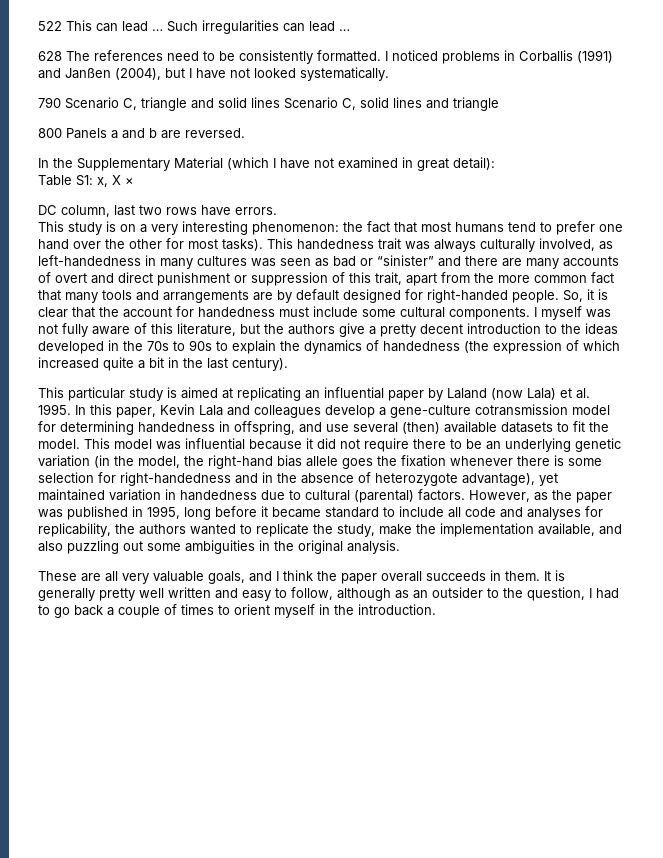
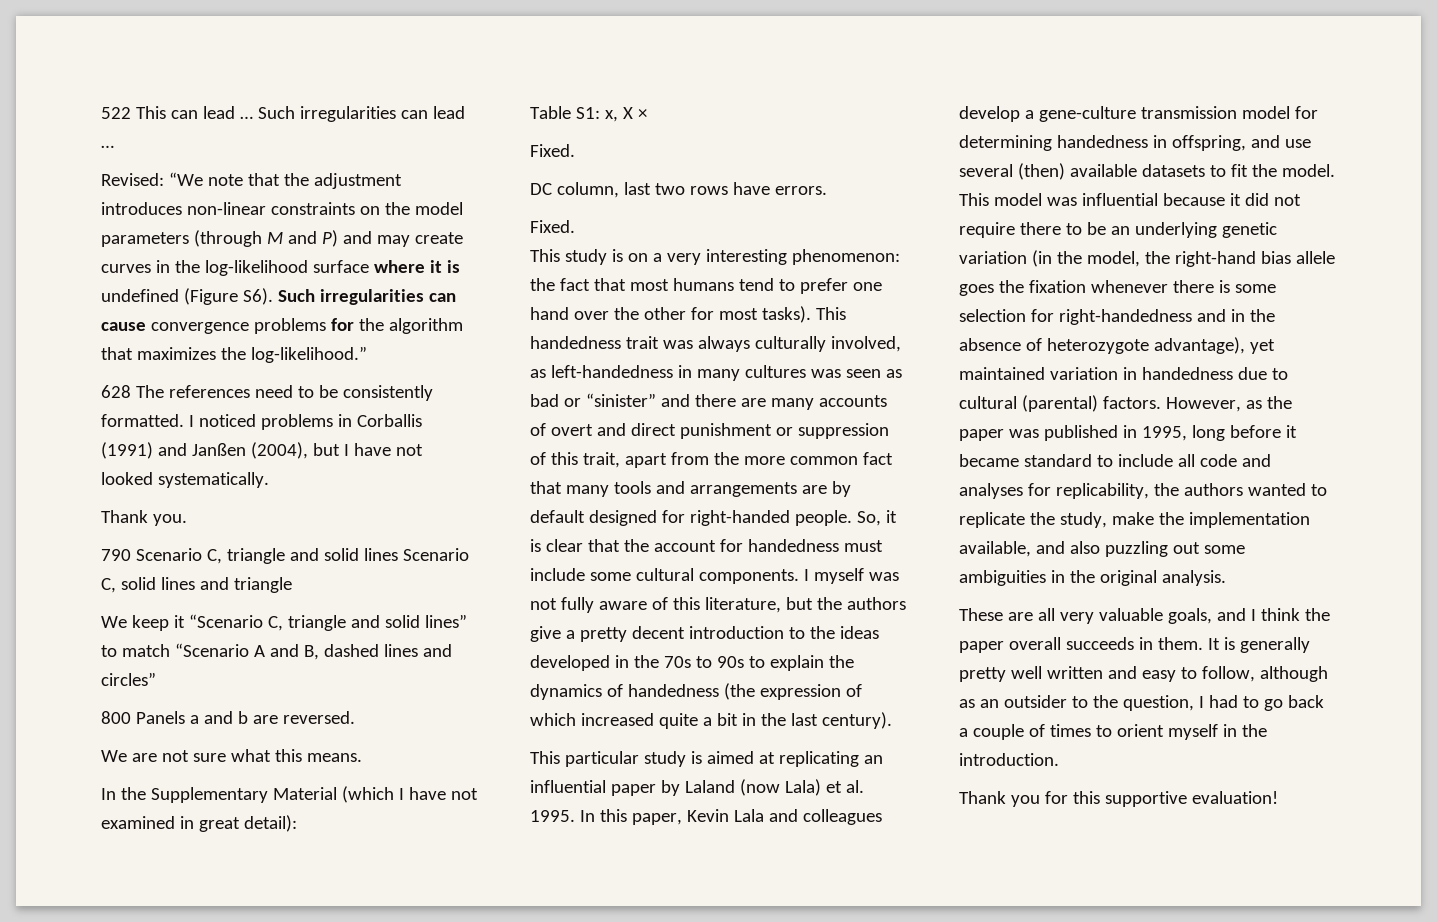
(350, 30) none -> [101,172,402,189] [101,202,463,215] [101,230,463,247] [101,260,460,276] [101,288,456,305] [101,318,463,334] [101,346,367,363] // Revised: “We note that the adjustment introduces non-linear constraints on the model parameters (through M and P) and may create curves in the log-likelihood surface where it is undefined (Figure S6). Such irregularities can cause convergence problems for the algorithm that maximizes the log-likelihood.”
(389, 74) none -> [101,510,187,526] // Thank you.
(499, 104) none -> [101,614,467,631] [101,643,452,660] [101,672,156,686] // We keep it “Scenario C, triangle and solid lines” to match “Scenario A and B, dashed lines and circles”
(245, 133) none -> [101,749,362,762] // We are not sure what this means.
(134, 181) none -> [530,144,575,157] // Fixed.
(277, 211) none -> [530,220,575,233] // Fixed.
[475,404,568,416] cotransmission -> [1140,106,1237,119] transmission
(436, 609) none -> [959,791,1278,807] // Thank you for this supportive evaluation!

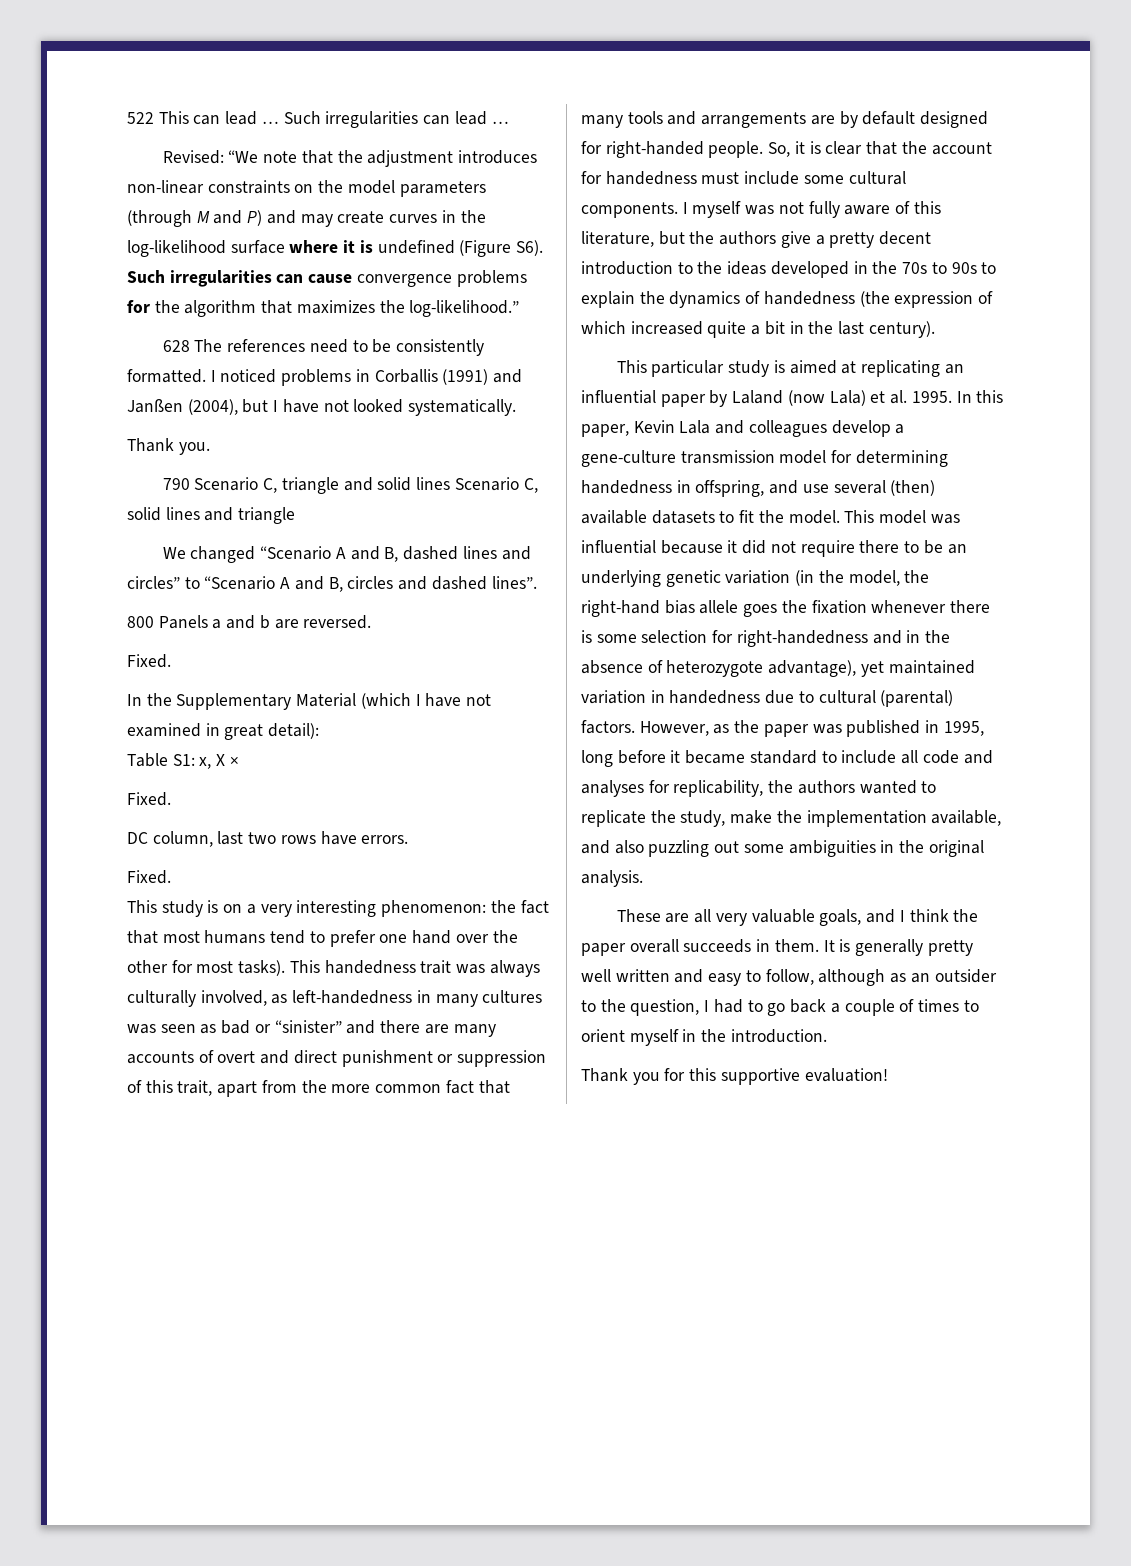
[131,614,467,631] [101,644,170,657] keep it “Scenario C, triangle and solid lines” to match -> [190,546,256,563] changed
(156, 679) none -> [184,576,537,592] to “Scenario A and B, circles and dashed lines”.
[101,749,362,762] We are not sure what this means. -> [127,654,171,668] Fixed.

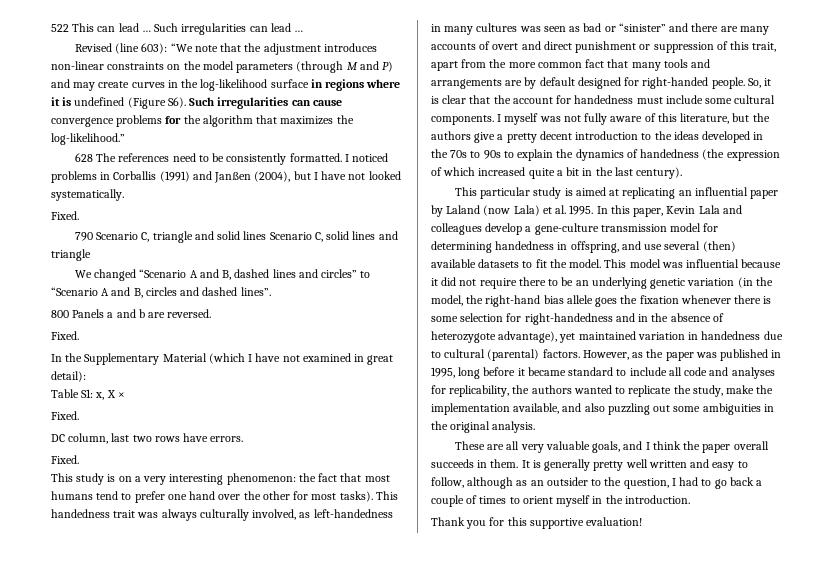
[162,150,224,164] Revised: -> [74,43,168,54] Revised (line 603):
(285, 247) none -> [310,79,365,91] in regions
[127,438,210,455] Thank you. -> [51,211,79,220] Fixed.

